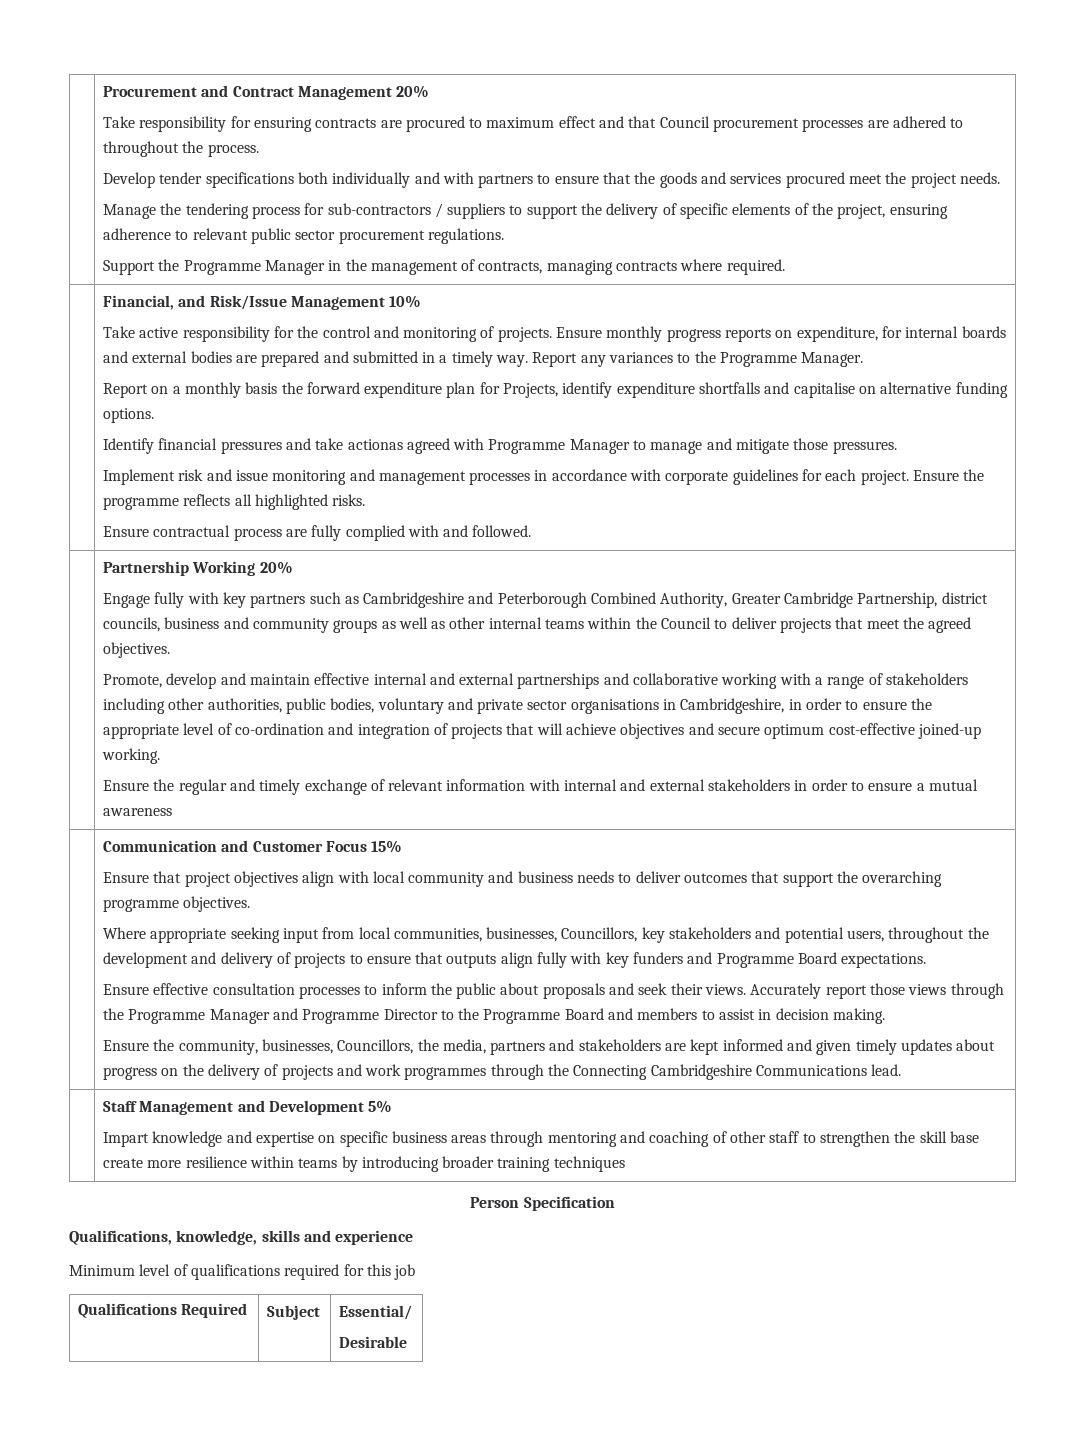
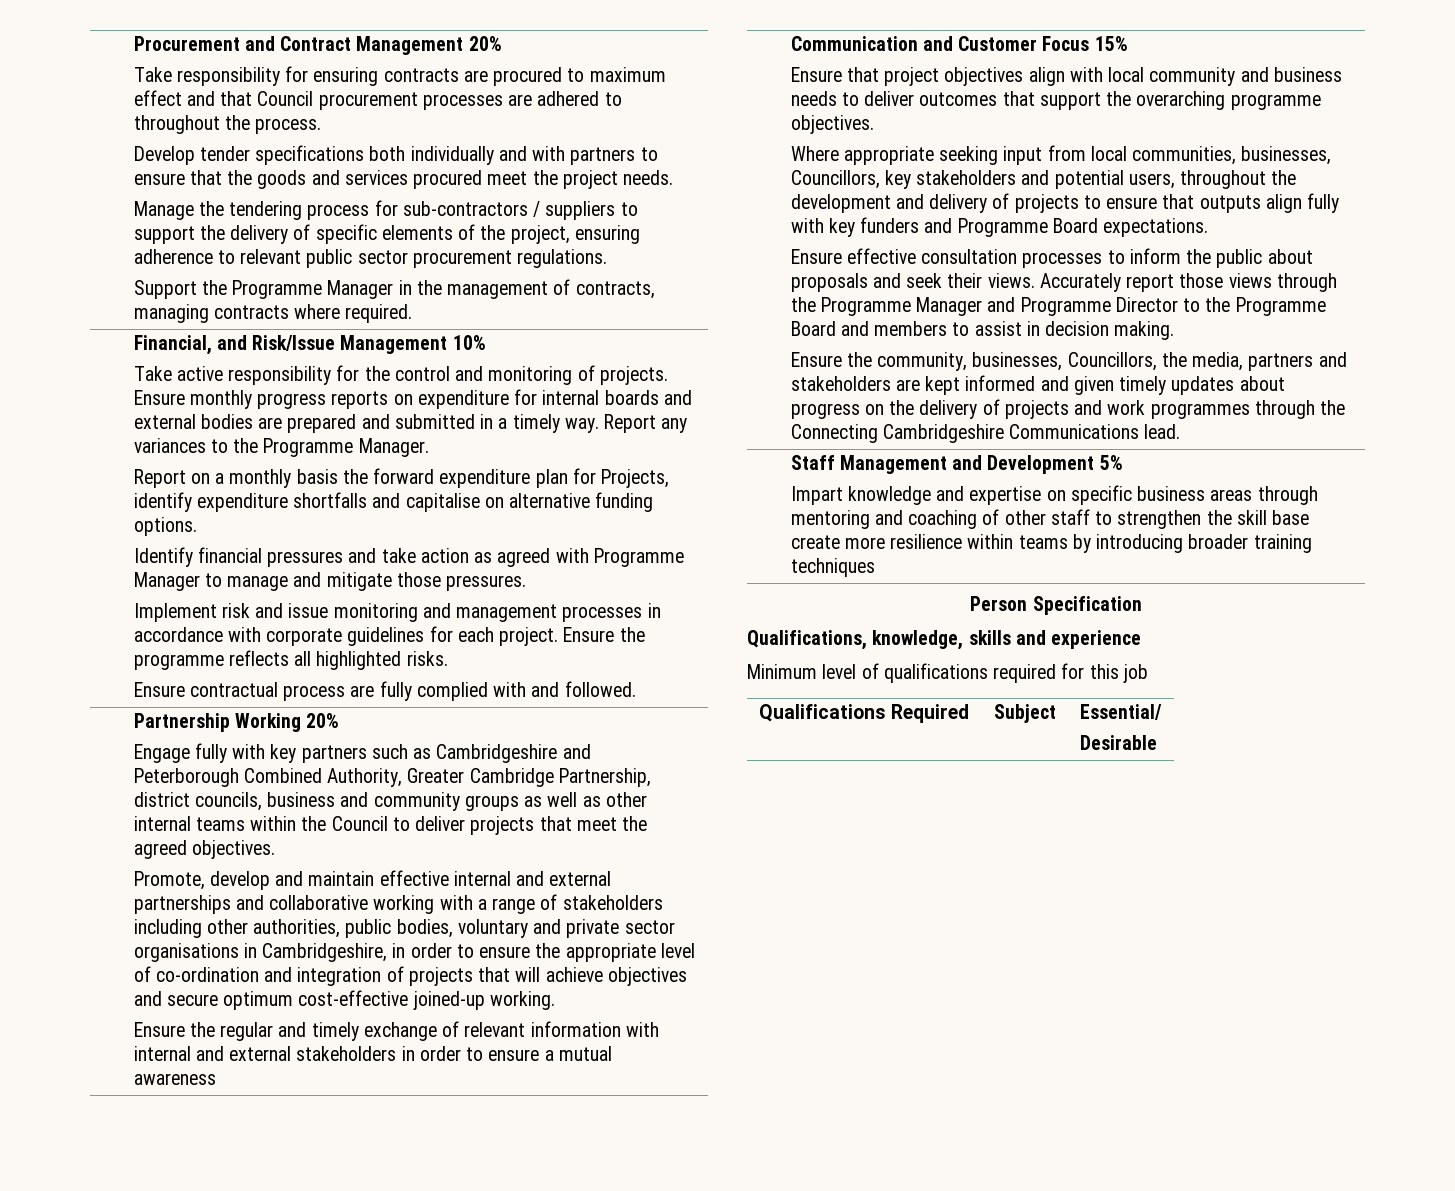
[796,326,878,342] expenditure, -> [417,390,509,409] expenditure
[347,439,403,450] actionas -> [420,548,493,563] action as

